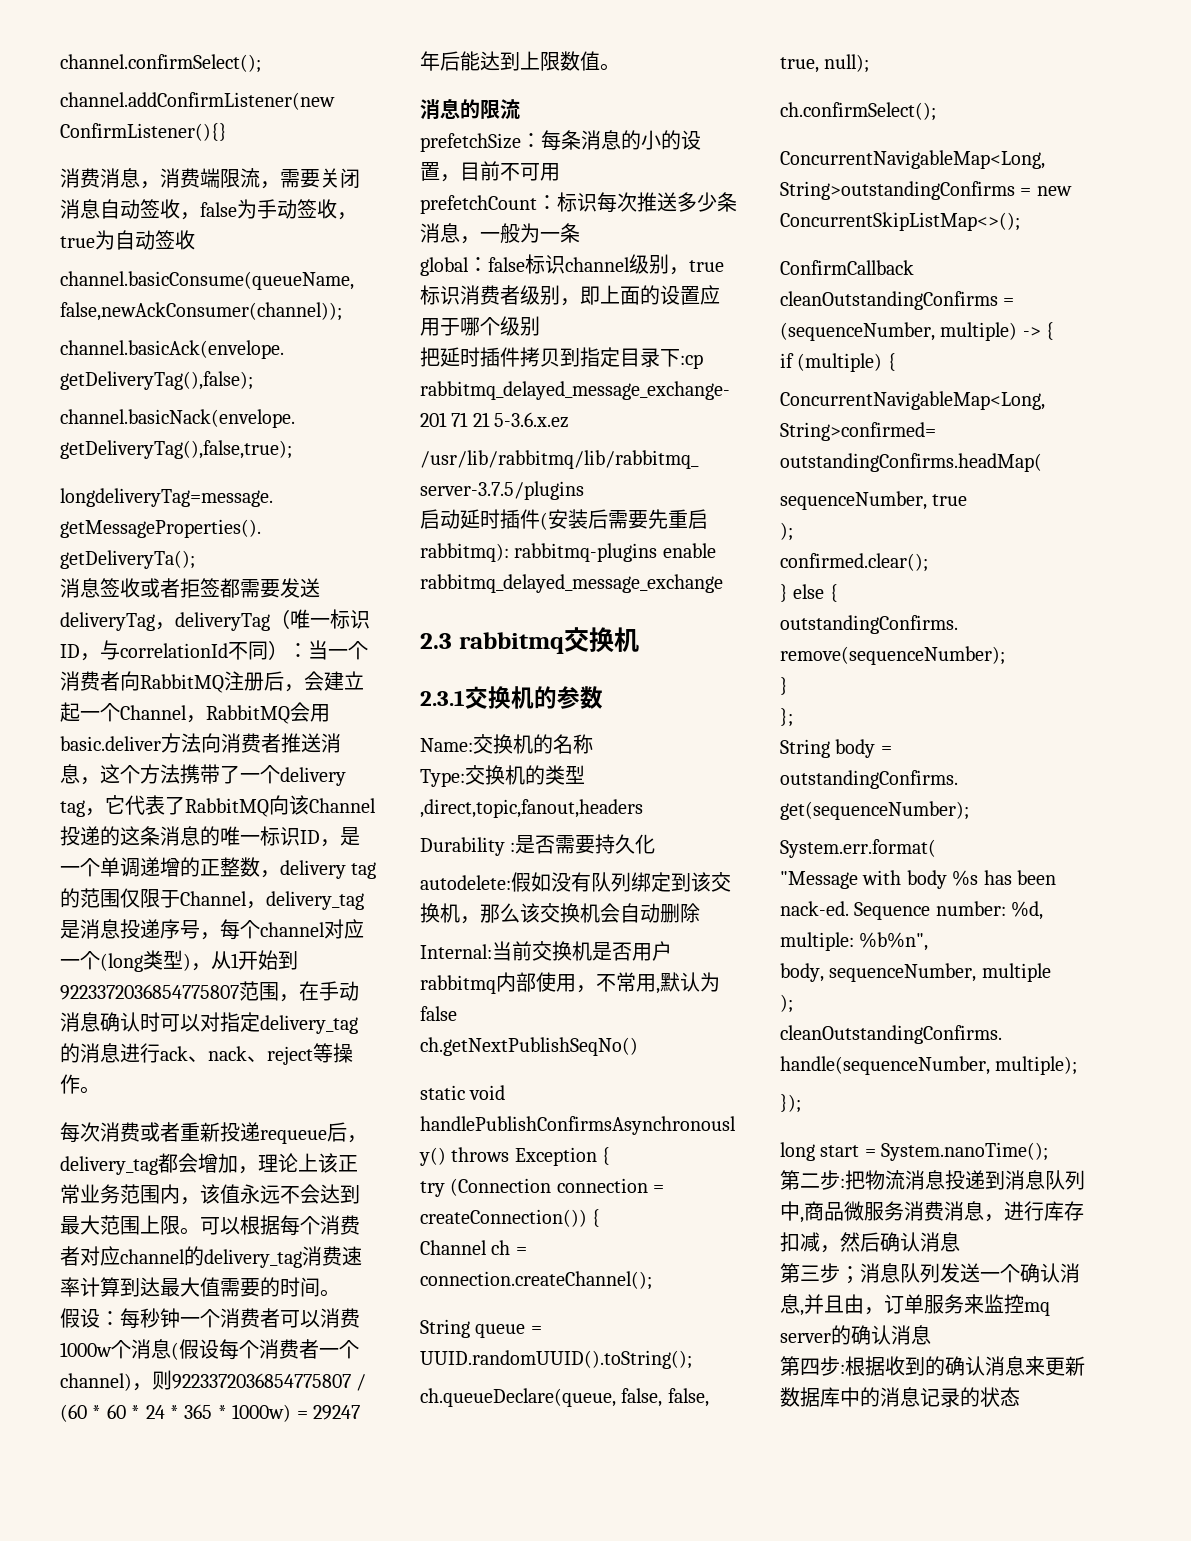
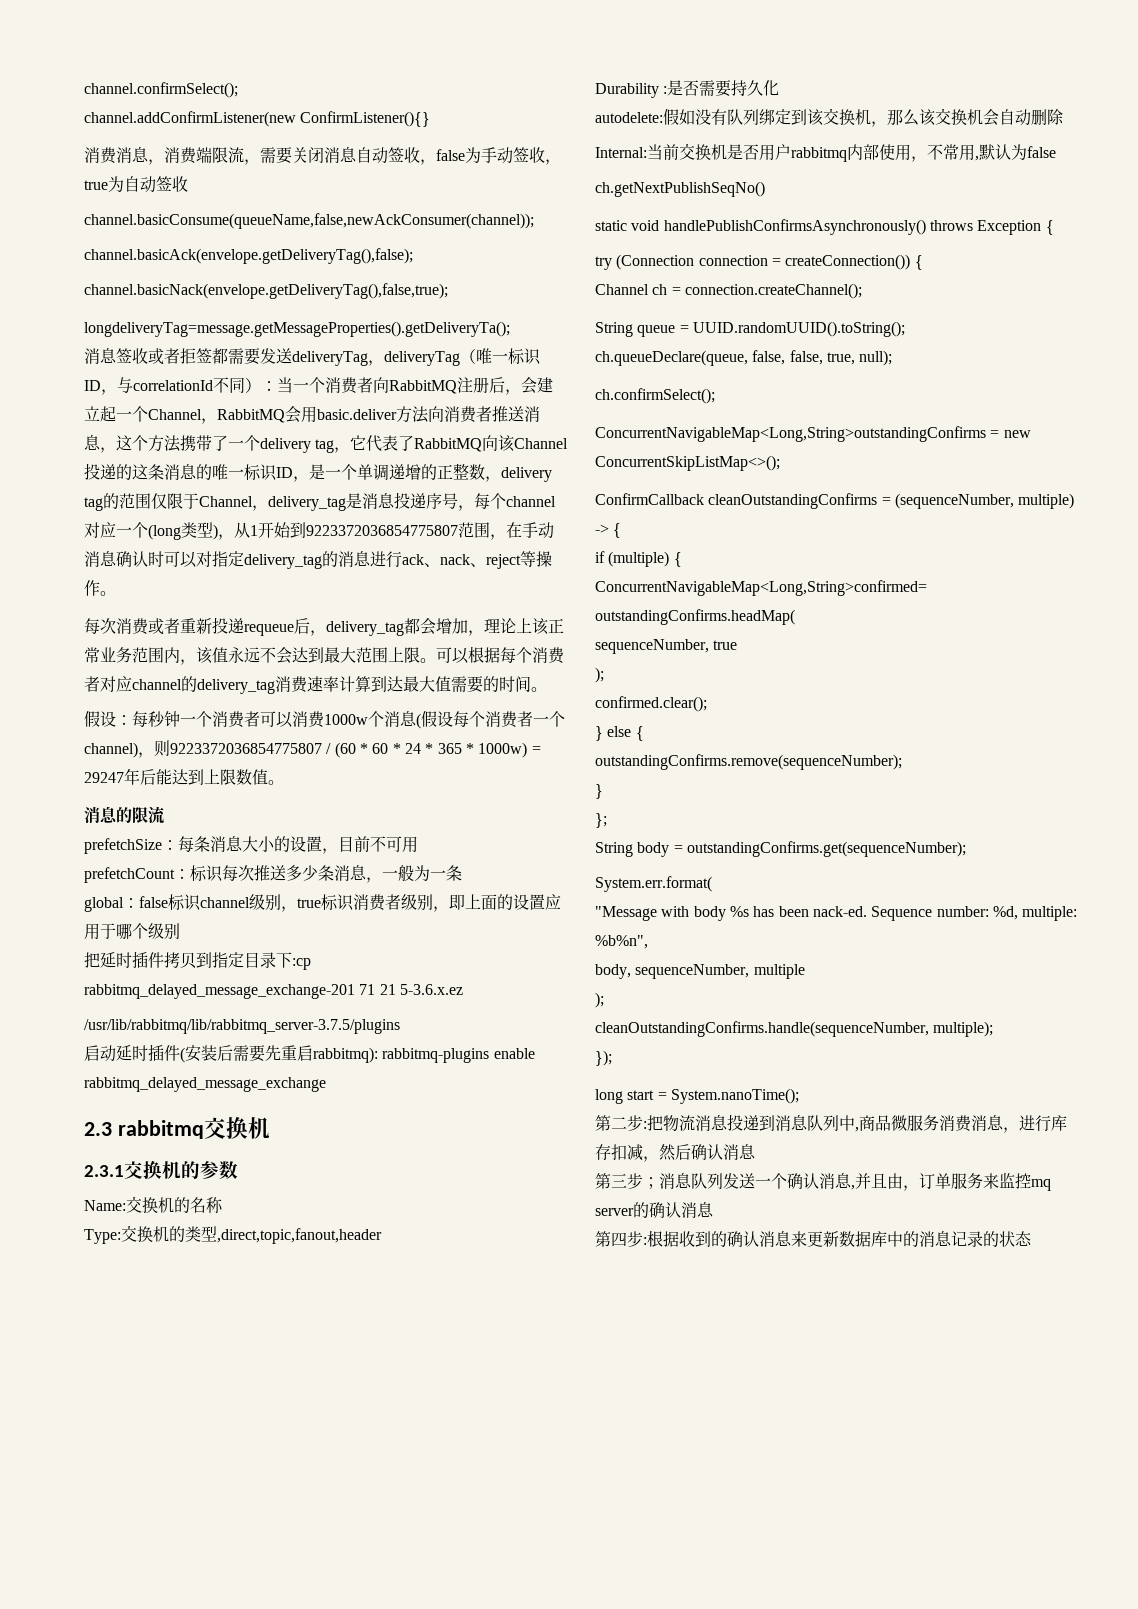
[621,130,641,150] 的 -> [242,836,258,852] 大
[420,799,643,818] ,direct,topic,fanout,headers -> [217,1228,382,1244] ,direct,topic,fanout,header

